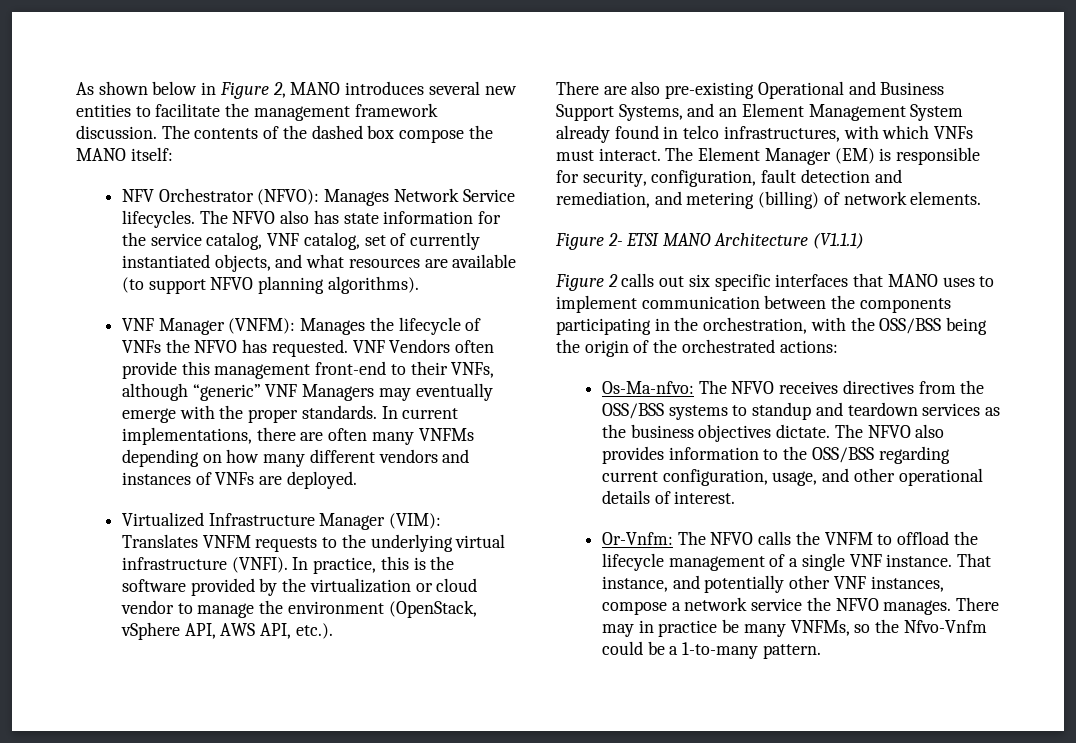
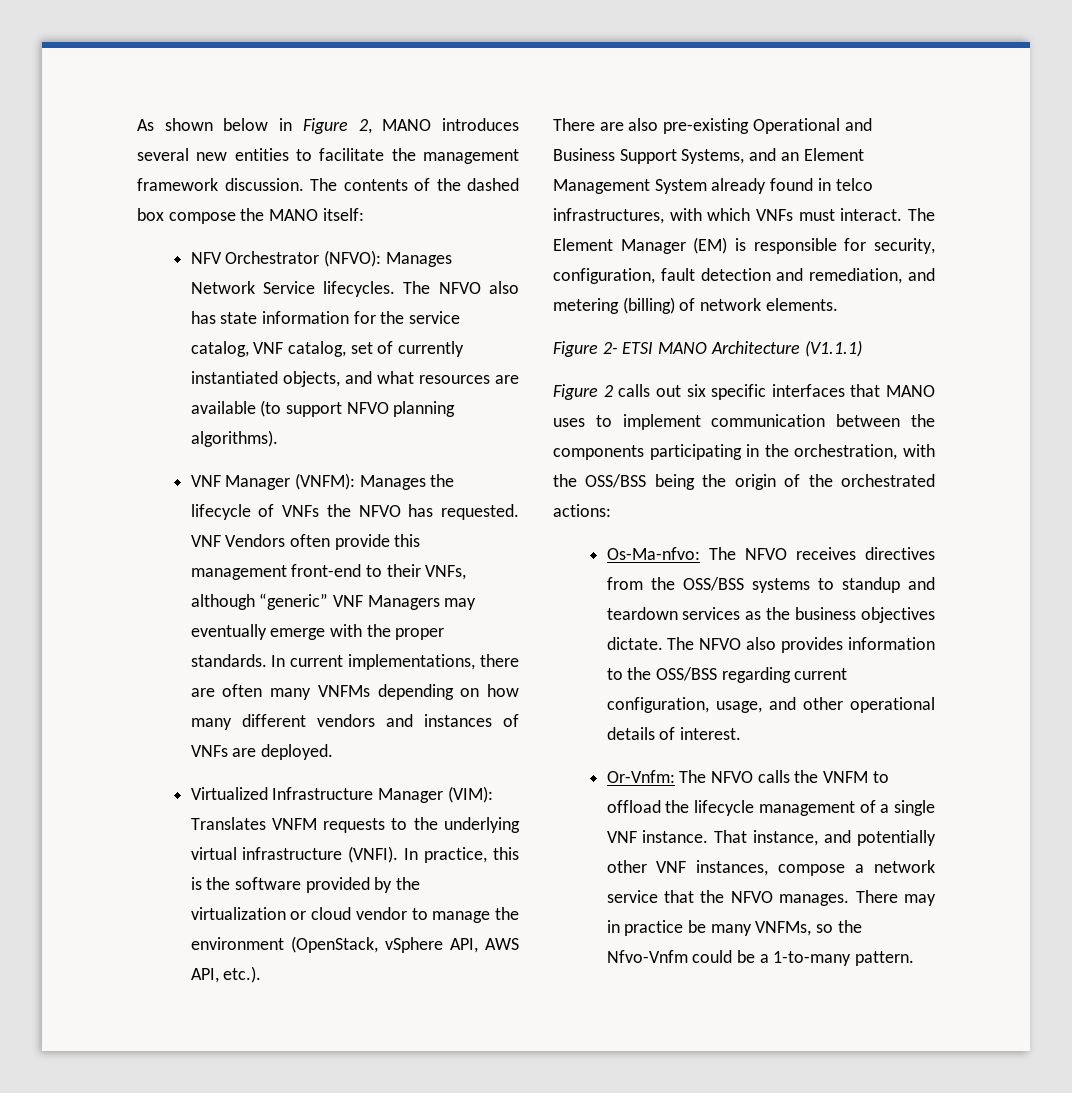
(803, 604) none -> [663,890,694,903] that

